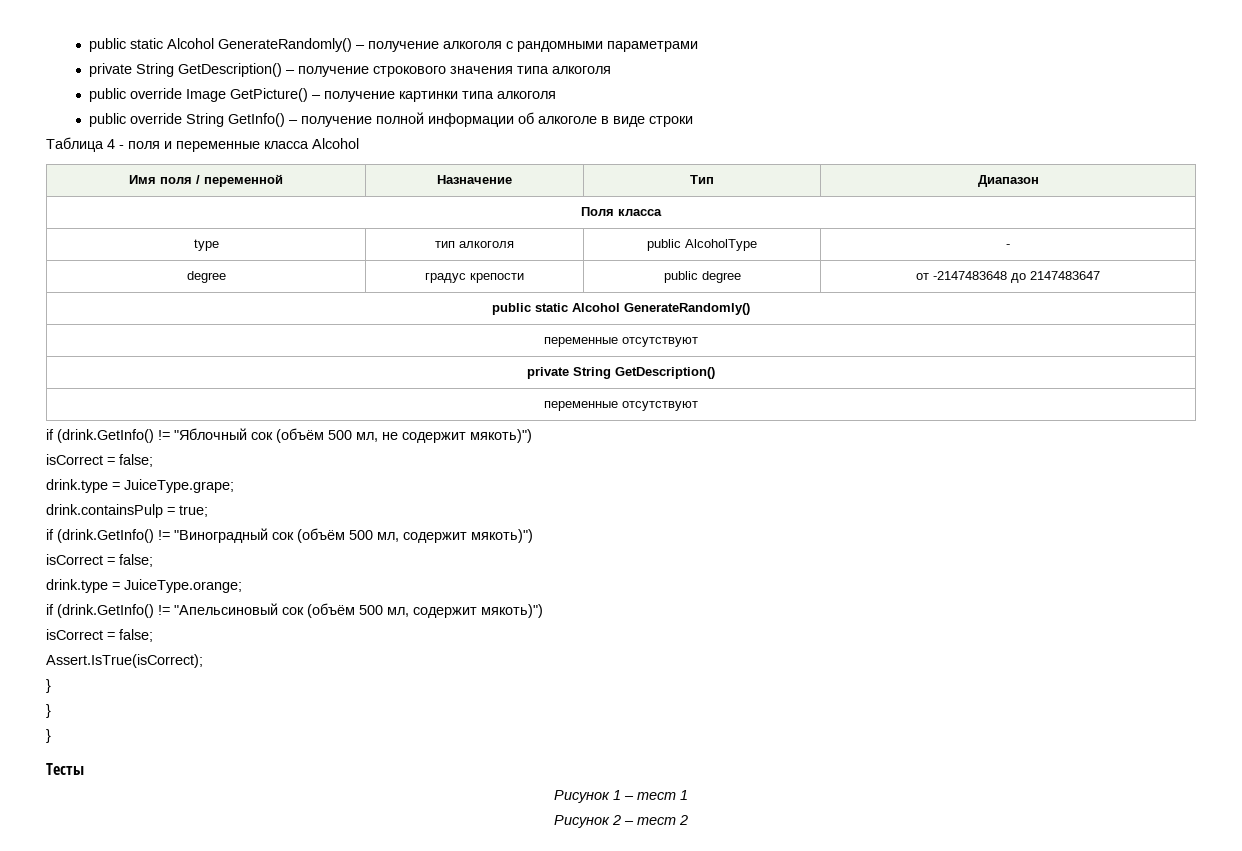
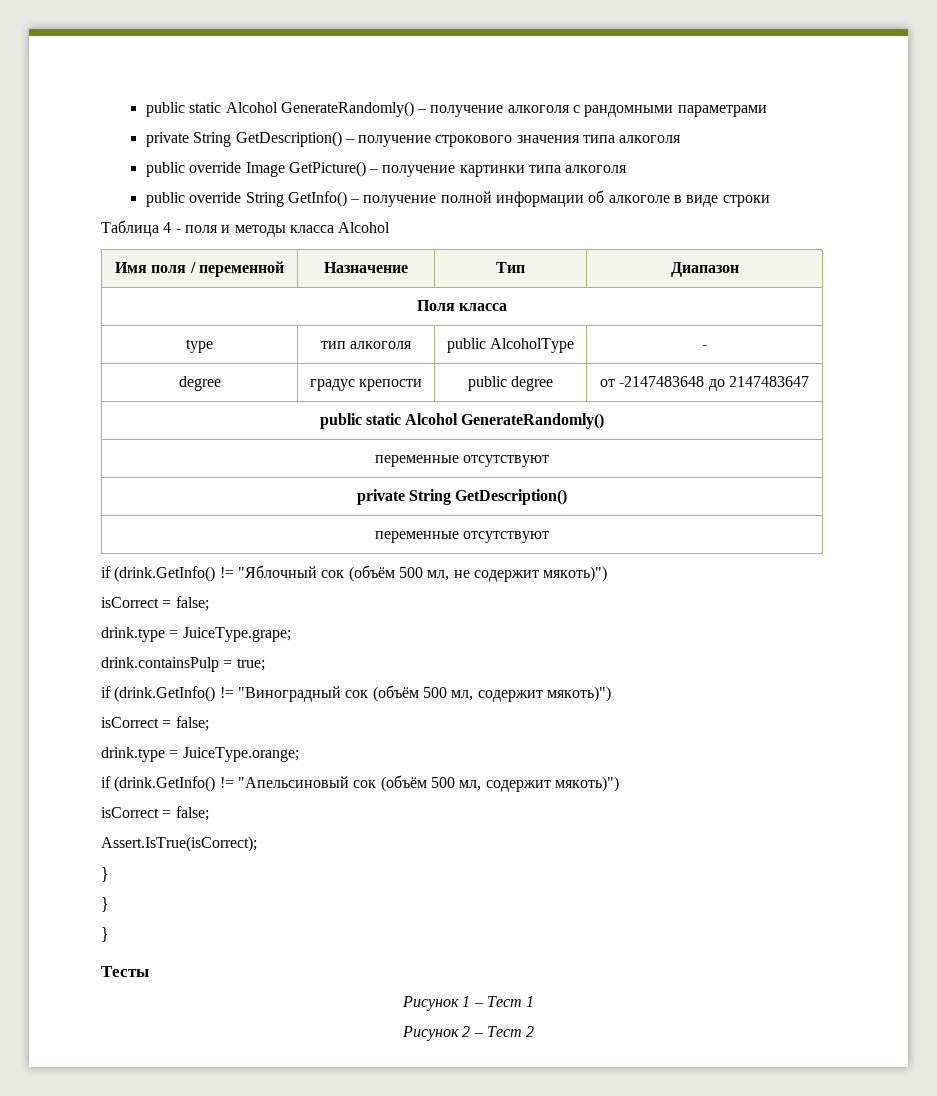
[176,141,260,152] переменные -> [234,225,286,237] методы
[637,792,676,800] тест -> [486,996,522,1007] Тест
[637,817,676,825] тест -> [486,1026,522,1037] Тест

